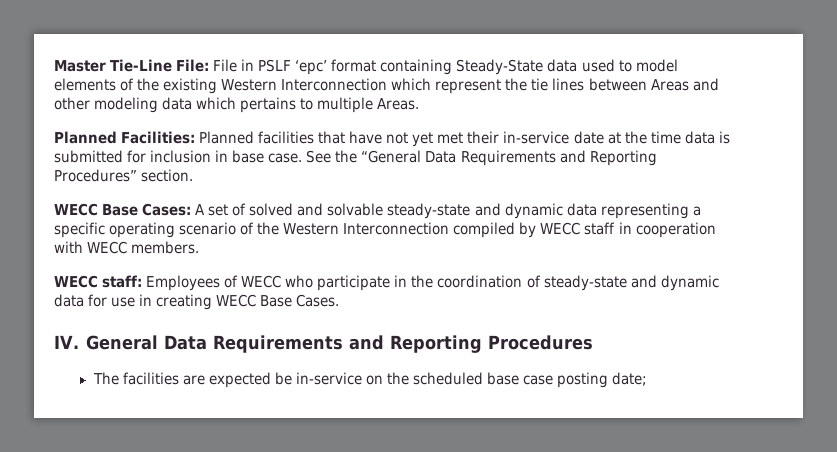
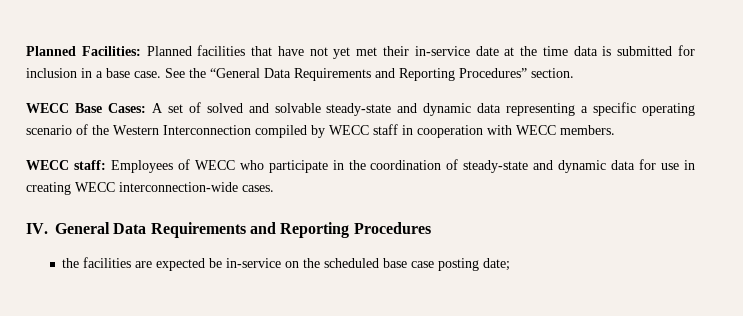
[54,59,678,75] [54,78,719,94] [54,97,420,113] Master Tie-Line File: File in PSLF ‘epc’ format containing Steady-State data used to model elements of the existing Western Interconnection which represent the tie lines between Areas and other modeling data which pertains to multiple Areas. // -> (26, 51) none
(229, 156) none -> [96,71,103,78] a
[260,294,340,307] Base Cases. -> [119,182,274,192] interconnection-wide cases.
[92,372,119,385] The -> [62,258,80,268] the

